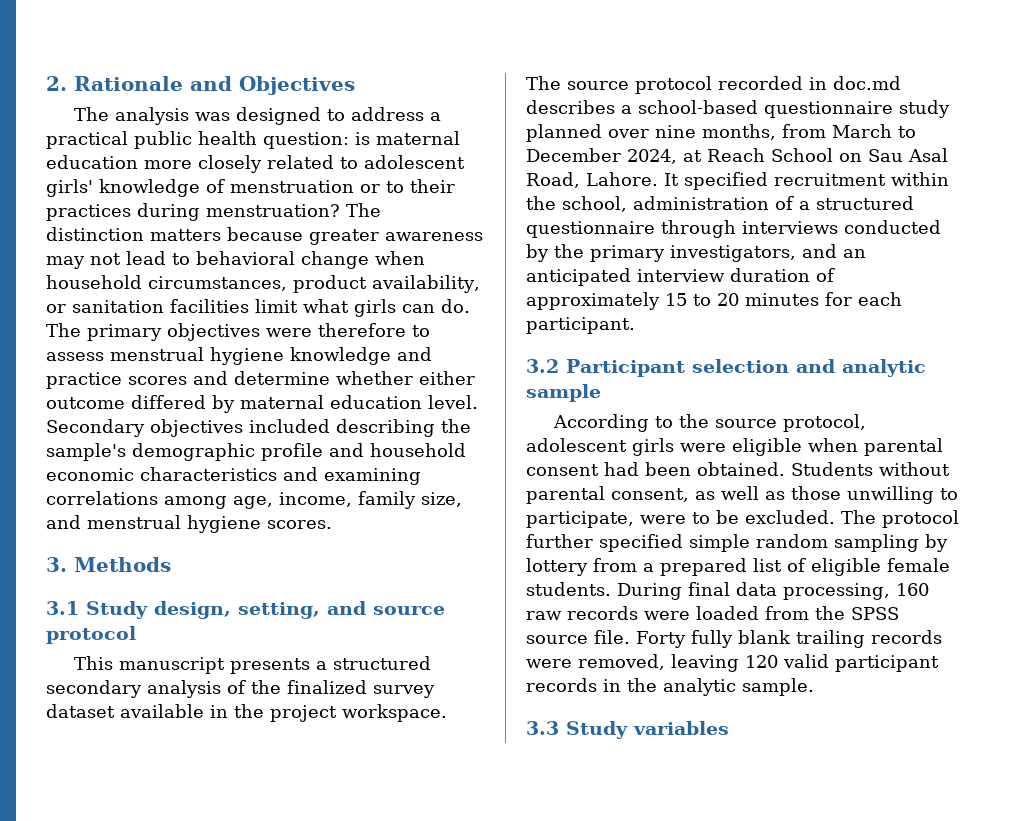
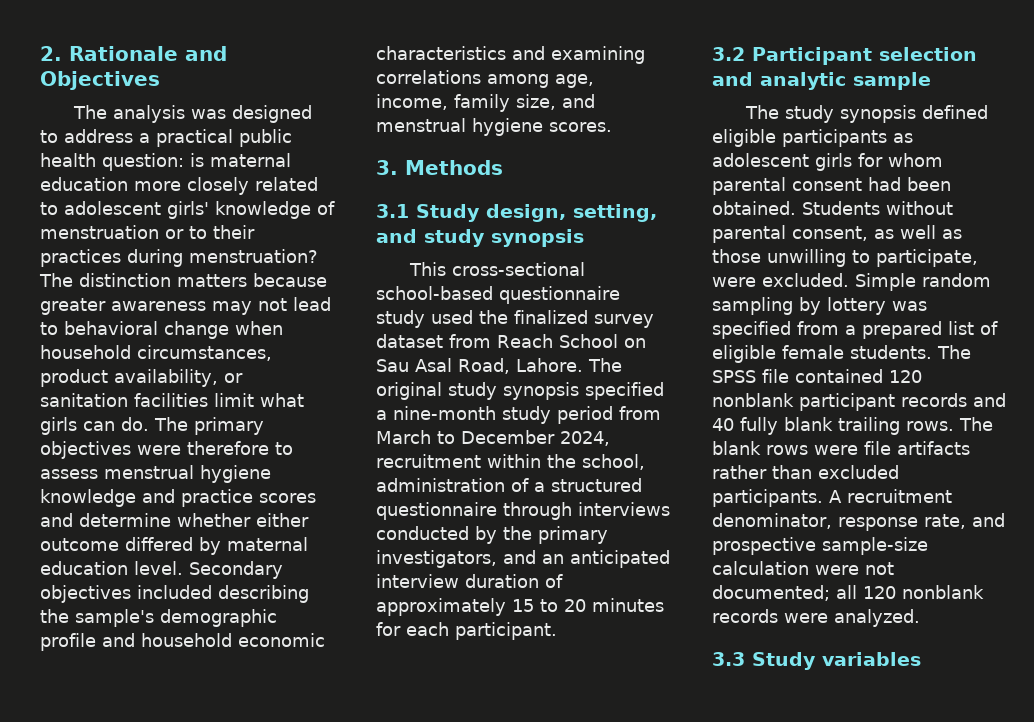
[373,606,445,615] [46,626,136,644] source protocol -> [424,229,584,247] study synopsis
[118,656,431,674] [46,680,435,698] [46,704,447,722] [526,76,901,94] [526,100,950,118] [526,124,916,142] [526,148,702,164] manuscript presents a structured secondary analysis of the finalized survey dataset available in the project workspace. The source protocol recorded in doc.md describes a school-based questionnaire study planned over nine months, from March to December 2024, at -> [452,262,586,276] [376,286,620,304] [376,310,654,328] [376,334,491,348] cross-sectional school-based questionnaire study used the finalized survey dataset from
[664,172,768,190] It specified -> [587,358,622,372] [376,382,664,400] [376,406,661,424] [376,430,610,446] The original study synopsis specified a nine-month study period from March to December 2024,
[552,414,866,432] [526,438,858,456] According to the source protocol, adolescent girls were eligible when -> [745,105,989,123] [712,129,913,147] [712,153,943,171] The study synopsis defined eligible participants as adolescent girls for whom
[692,510,959,528] [526,534,750,552] to be excluded. The protocol further specified simple -> [762,273,916,291] excluded. Simple
(588, 567) none -> [892,301,927,311] [712,321,791,339] was specified
[617,582,929,600] [526,606,899,620] [526,630,942,648] [526,654,939,672] [526,678,814,696] During final data processing, 160 raw records were loaded from the SPSS source file. Forty fully blank trailing records were removed, leaving 120 valid participant records in the analytic sample. -> [937,345,971,359] [712,369,922,383] [712,393,1006,411] [712,417,993,435] [712,441,970,455] [712,465,899,479] [712,489,952,507] [712,513,1005,531] [712,537,928,555] [712,561,894,575] [712,585,984,601] [712,609,920,627] The SPSS file contained 120 nonblank participant records and 40 fully blank trailing rows. The blank rows were file artifacts rather than excluded participants. A recruitment denominator, response rate, and prospective sample-size calculation were not documented; all 120 nonblank records were analyzed.

